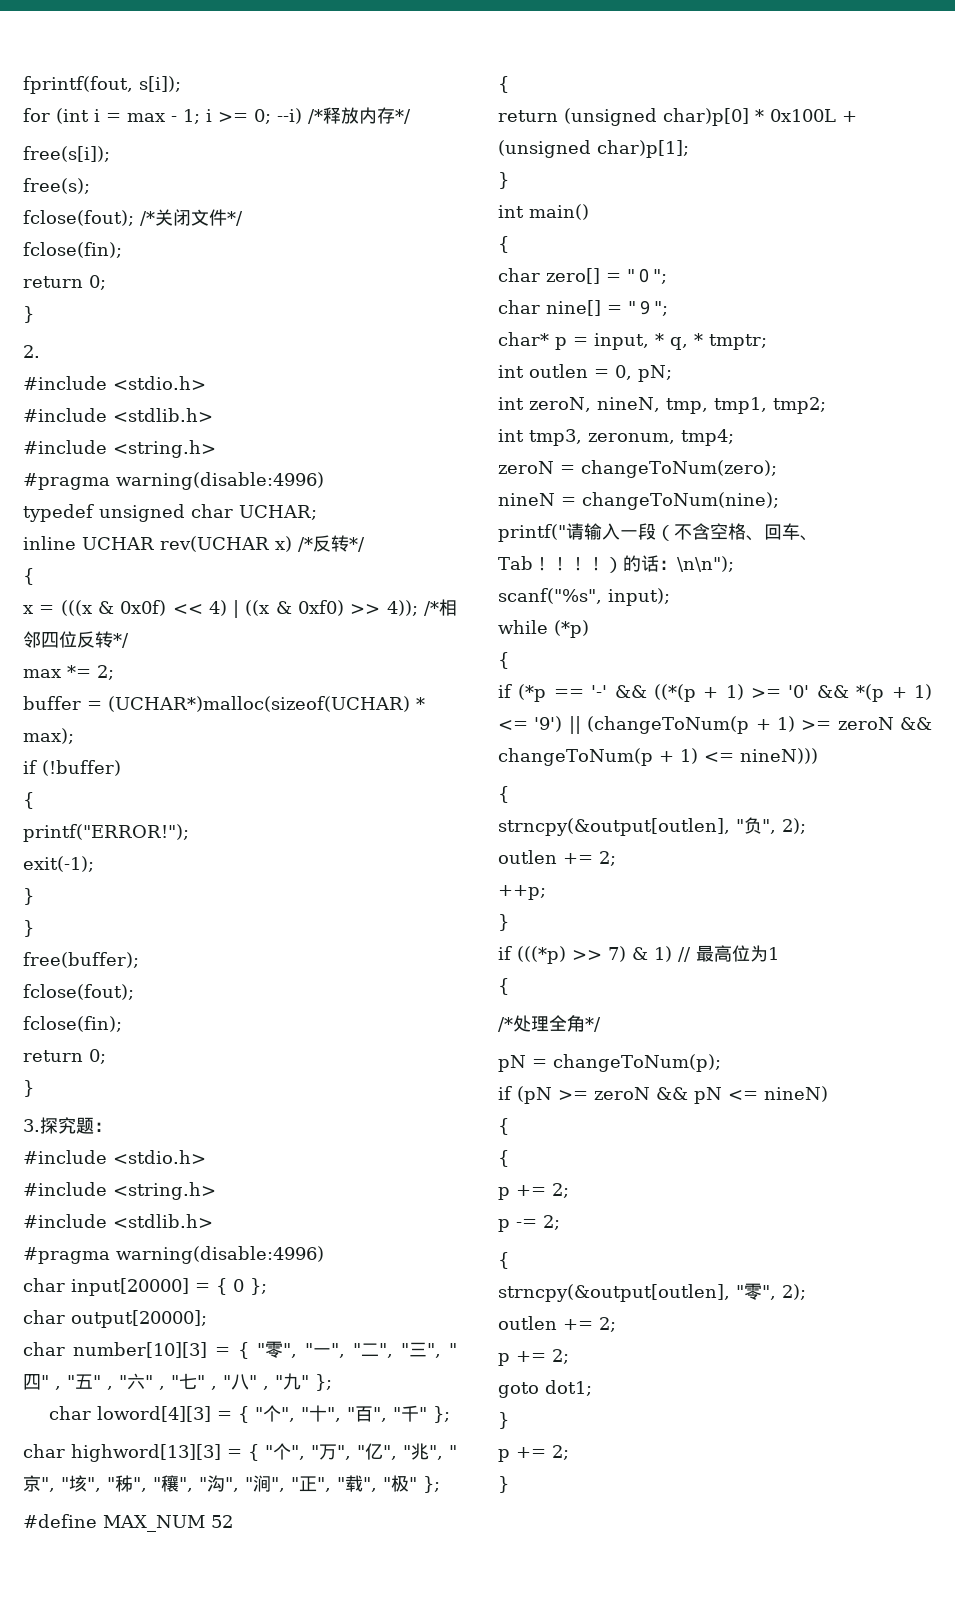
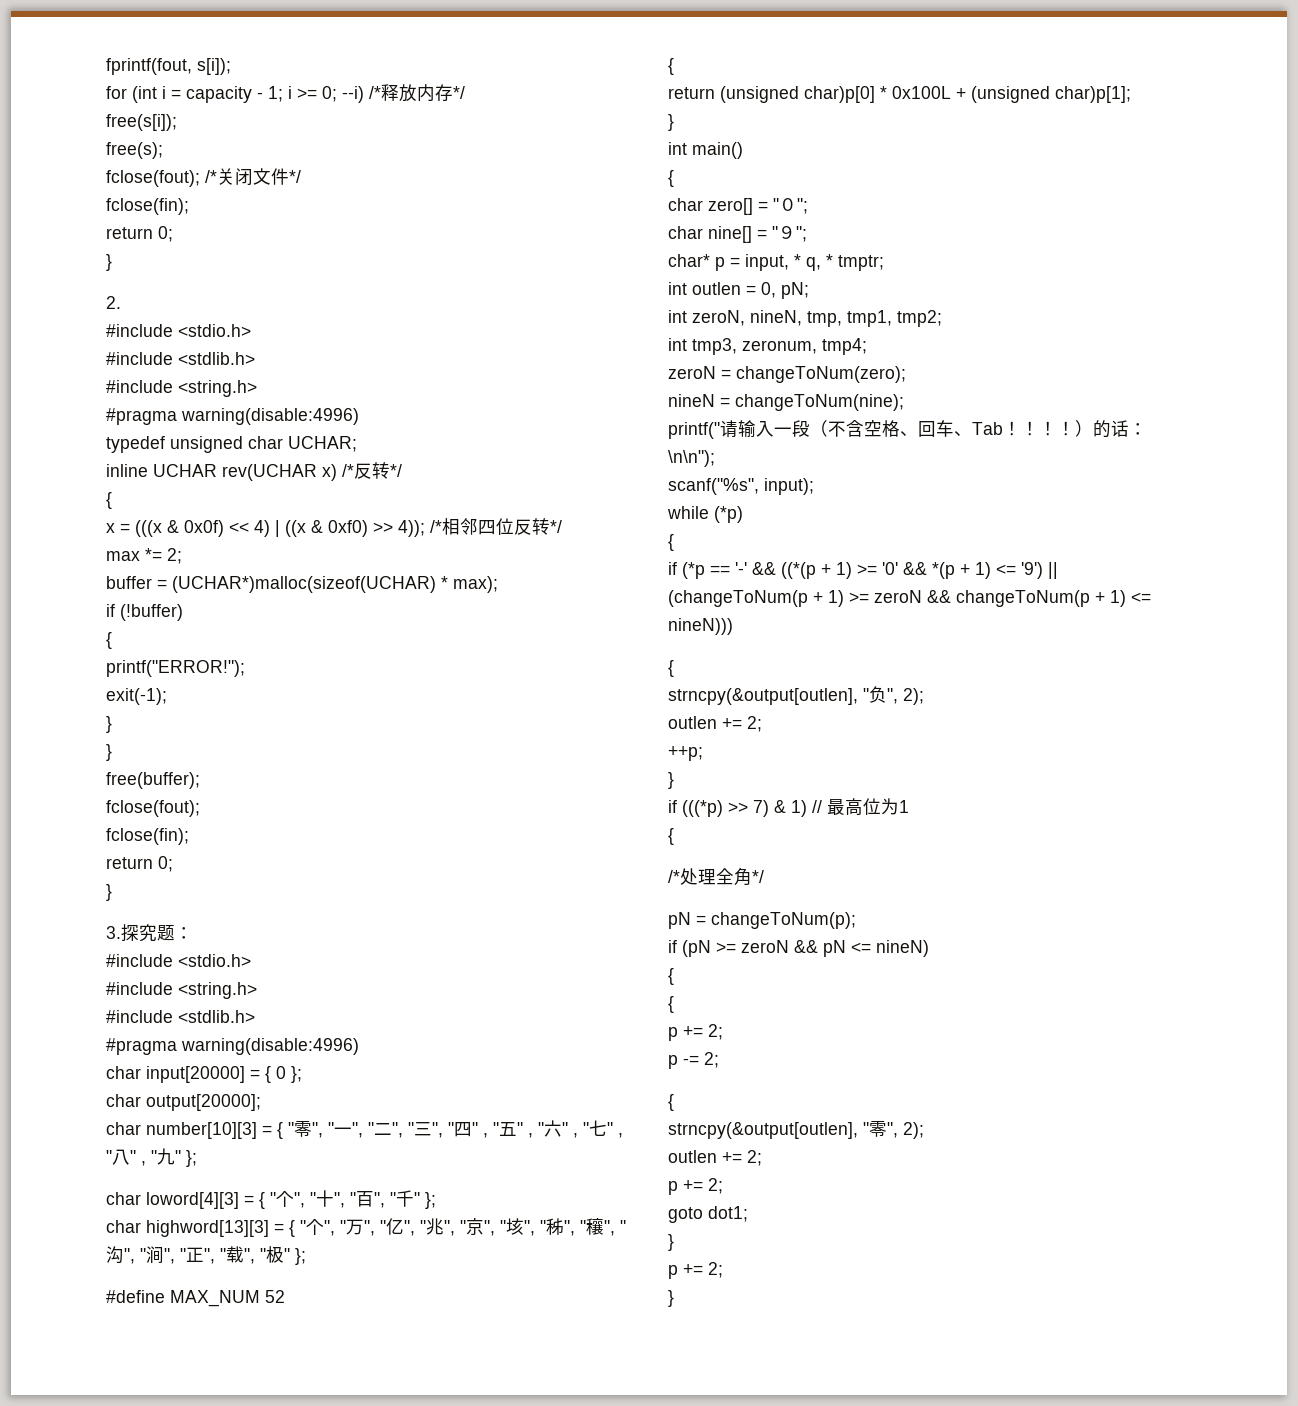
[127,113,165,122] max -> [186,86,252,103] capacity

